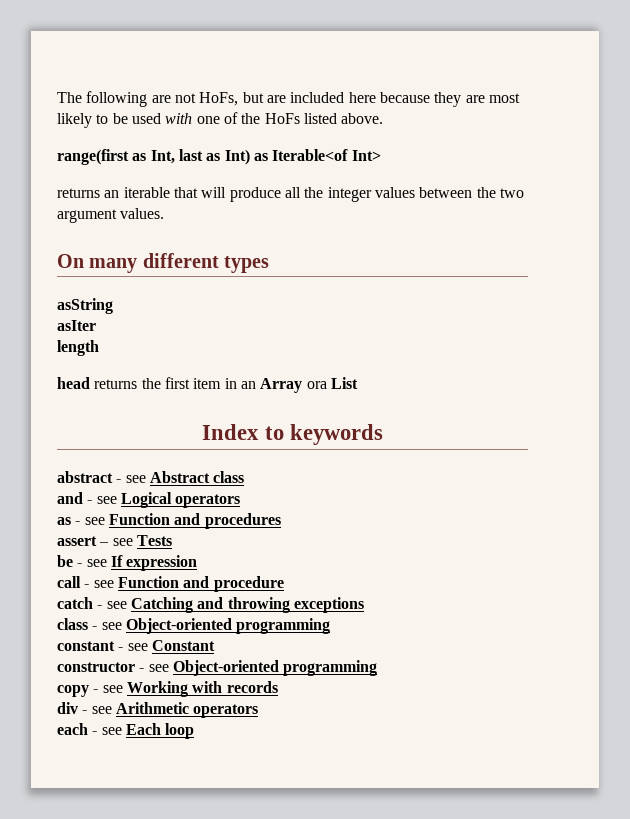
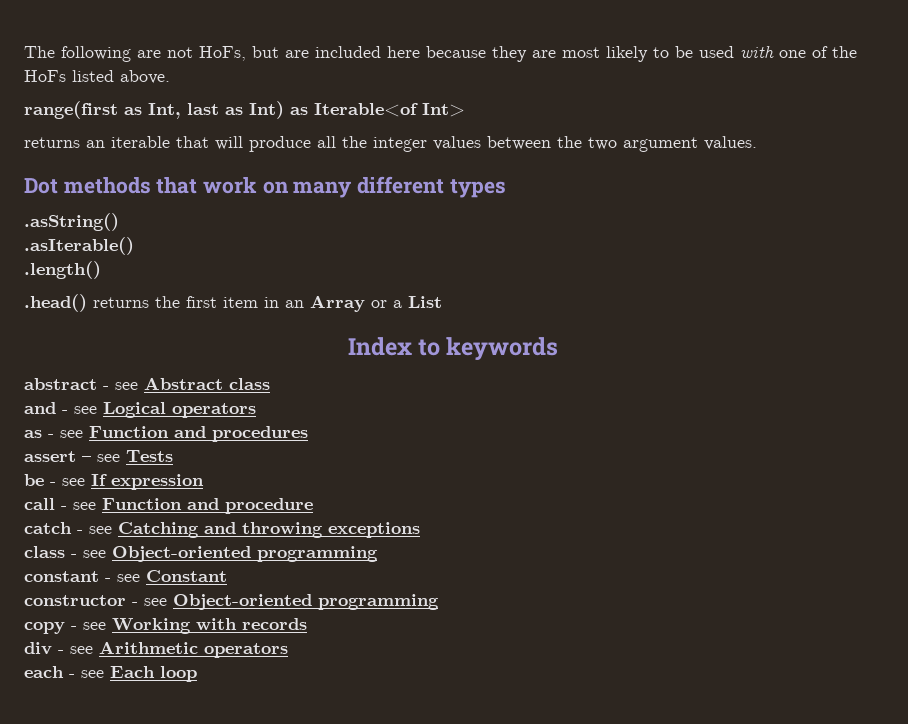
[57,254,84,268] On -> [24,177,289,194] Dot methods that work on
[57,298,113,314] [57,320,96,331] [57,340,99,356] [57,377,90,389] asString // asIter // length // head -> [24,213,119,231] [24,237,134,255] [24,261,101,279] [24,294,87,312] .asString() // .asIterable() // .length() // .head()
[306,381,327,389] ora -> [371,300,402,308] or a

